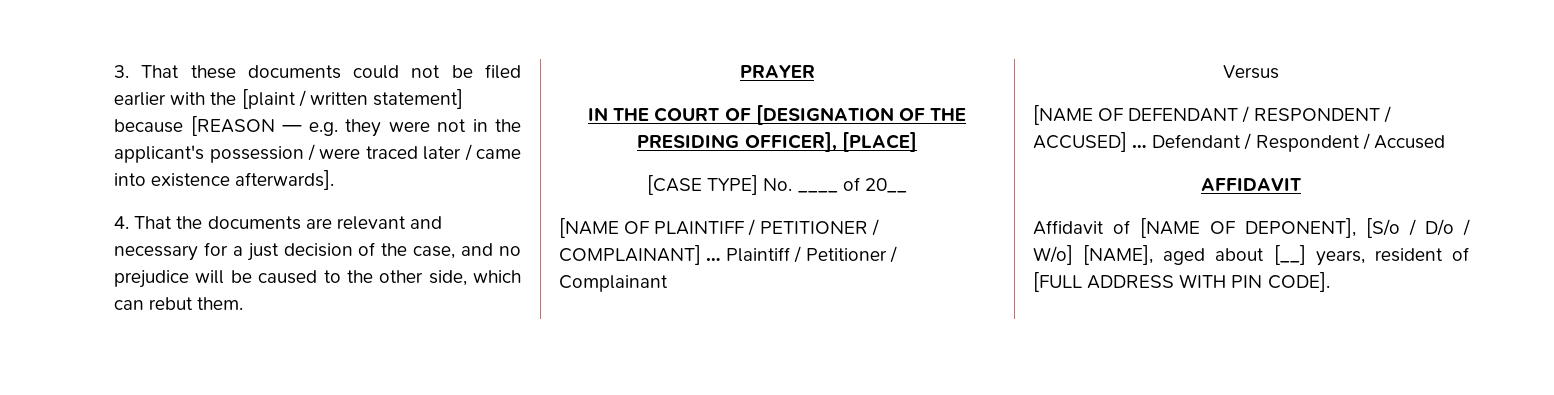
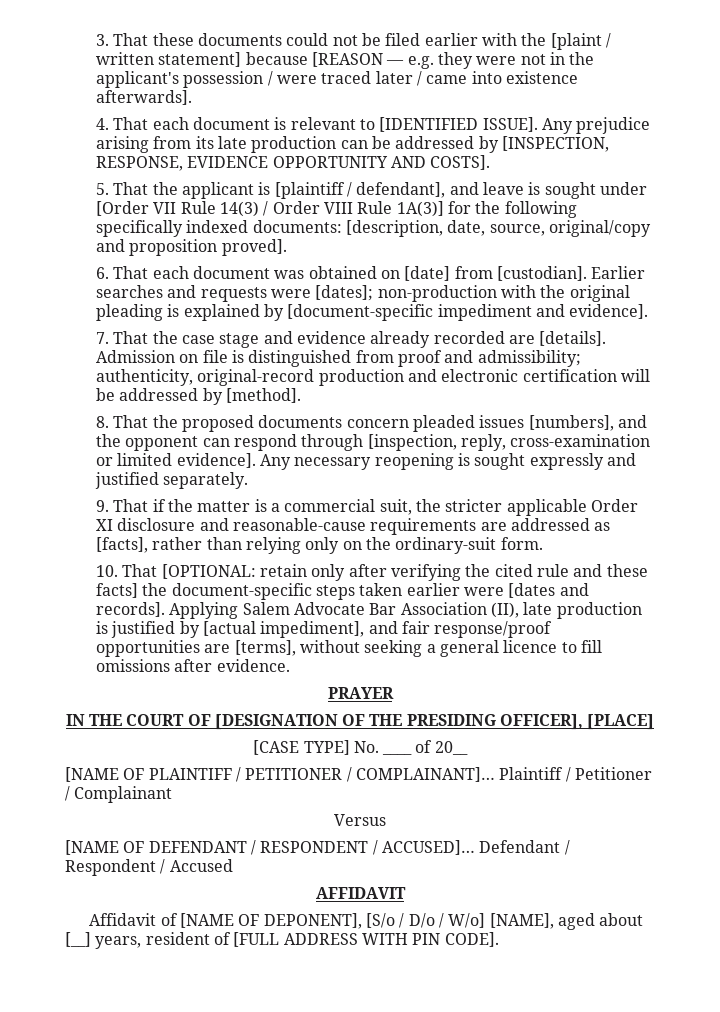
[176,216,442,230] [114,242,521,261] [114,270,521,288] [114,297,244,310] the documents are relevant and necessary for a just decision of the case, and no prejudice will be caused to the other side, which can rebut them. -> [152,117,651,134] [96,136,610,153] [96,155,491,171] [96,182,647,199] [96,201,577,218] [96,220,652,237] [96,239,287,256] [96,266,646,281] [96,285,630,302] [96,304,649,321] [96,331,607,348] [96,350,581,367] [96,369,651,386] [96,388,302,405] [96,415,648,432] [96,434,651,451] [96,453,637,470] [95,472,249,489] [96,499,638,516] [96,518,611,535] [96,537,543,554] [96,564,648,581] [96,583,589,600] [96,602,642,619] [96,621,553,638] [96,640,603,657] [96,659,290,672] each document is relevant to [IDENTIFIED ISSUE]. Any prejudice arising from its late production can be addressed by [INSPECTION, RESPONSE, EVIDENCE OPPORTUNITY AND COSTS]. // 5. That the applicant is [plaintiff / defendant], and leave is sought under [Order VII Rule 14(3) / Order VIII Rule 1A(3)] for the following specifically indexed documents: [description, date, source, original/copy and proposition proved]. // 6. That each document was obtained on [date] from [custodian]. Earlier searches and requests were [dates]; non-production with the original pleading is explained by [document-specific impediment and evidence]. // 7. That the case stage and evidence already recorded are [details]. Admission on file is distinguished from proof and admissibility; authenticity, original-record production and electronic certification will be addressed by [method]. // 8. That the proposed documents concern pleaded issues [numbers], and the opponent can respond through [inspection, reply, cross-examination or limited evidence]. Any necessary reopening is sought expressly and justified separately. // 9. That if the matter is a commercial suit, the stricter applicable Order XI disclosure and reasonable-cause requirements are addressed as [facts], rather than relying only on the ordinary-suit form. // 10. That [OPTIONAL: retain only after verifying the cited rule and these facts] the document-specific steps taken earlier were [dates and records]. Applying Salem Advocate Bar Association (II), late production is justified by [actual impediment], and fair response/proof opportunities are [terms], without seeking a general licence to fill omissions after evidence.
[559,245,722,265] COMPLAINANT] … -> [355,767,495,782] COMPLAINANT]…
[1033,132,1148,152] ACCUSED] … -> [381,840,475,855] ACCUSED]…

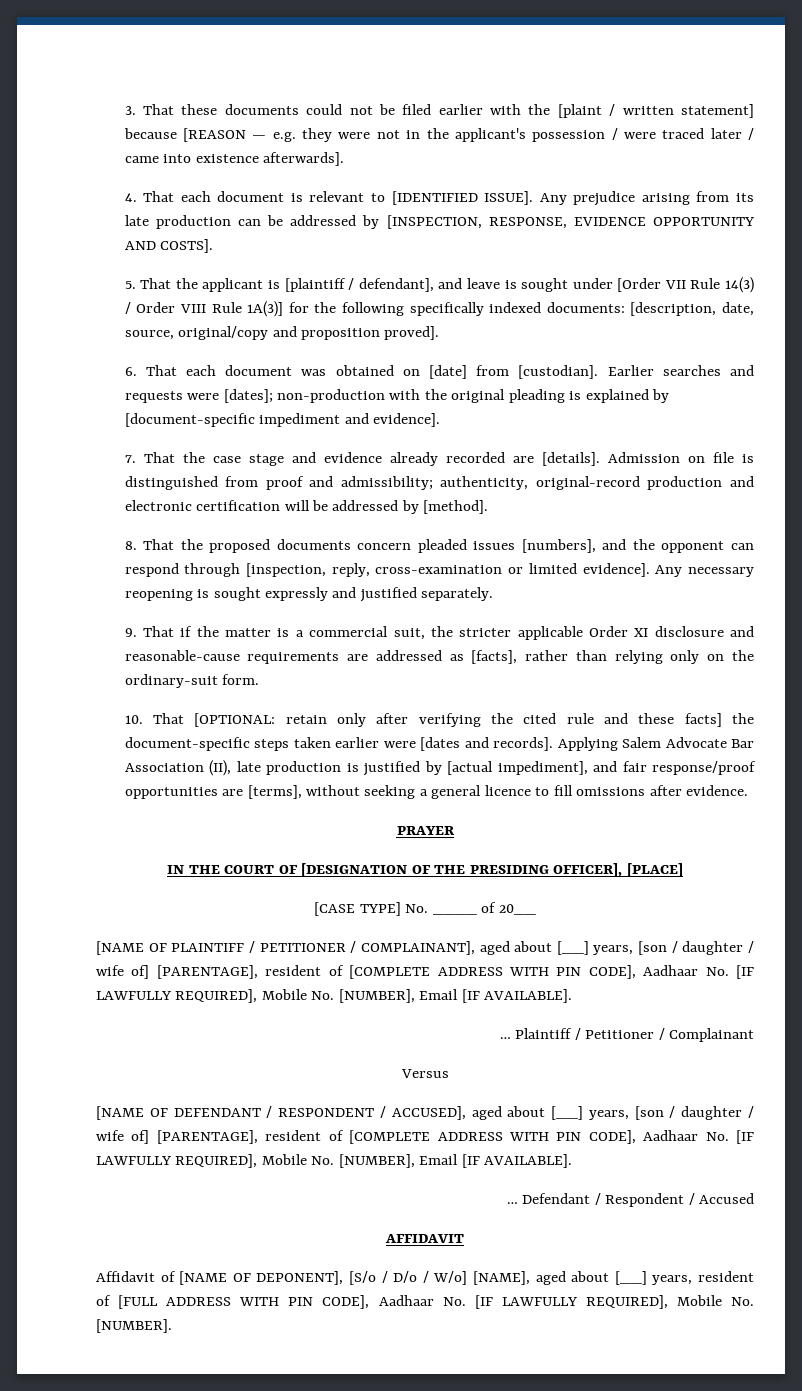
[355,767,495,782] COMPLAINANT]… -> [360,941,754,955] [96,965,754,979] [96,989,573,1003] [499,1037,511,1039] COMPLAINANT], aged about [__] years, [son / daughter / wife of] [PARENTAGE], resident of [COMPLETE ADDRESS WITH PIN CODE], Aadhaar No. [IF LAWFULLY REQUIRED], Mobile No. [NUMBER], Email [IF AVAILABLE]. // …
[381,840,475,855] ACCUSED]… -> [391,1106,755,1120] [96,1130,754,1144] [96,1154,573,1168] [506,1202,518,1204] ACCUSED], aged about [__] years, [son / daughter / wife of] [PARENTAGE], resident of [COMPLETE ADDRESS WITH PIN CODE], Aadhaar No. [IF LAWFULLY REQUIRED], Mobile No. [NUMBER], Email [IF AVAILABLE]. // …
[444,932,499,947] CODE]. -> [322,1295,754,1309] [96,1319,172,1333] CODE], Aadhaar No. [IF LAWFULLY REQUIRED], Mobile No. [NUMBER].

